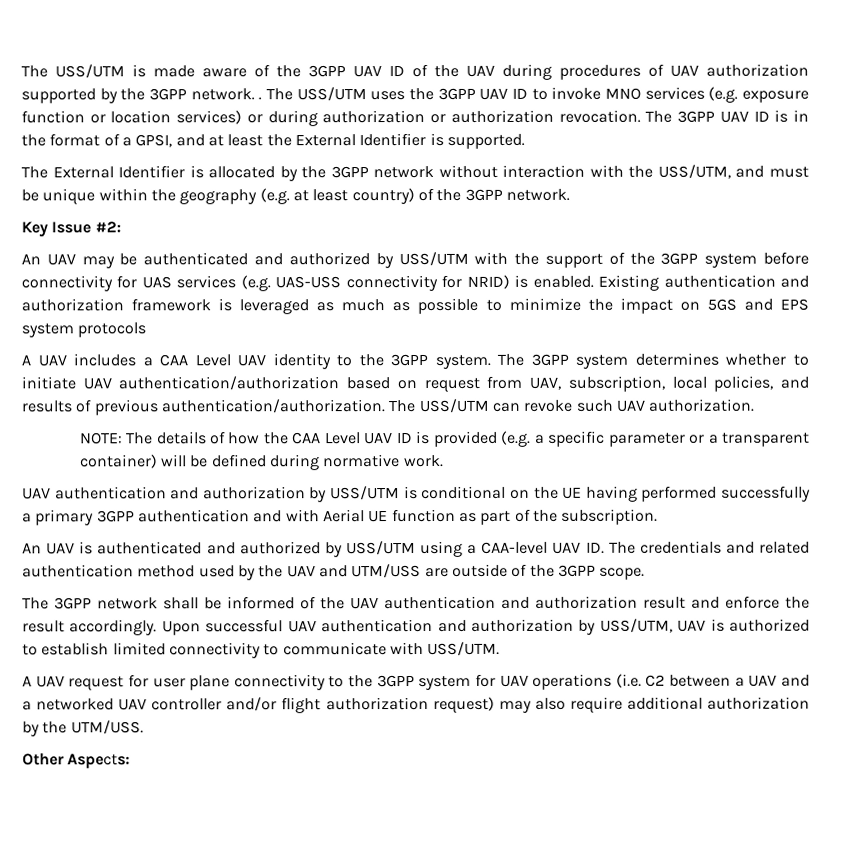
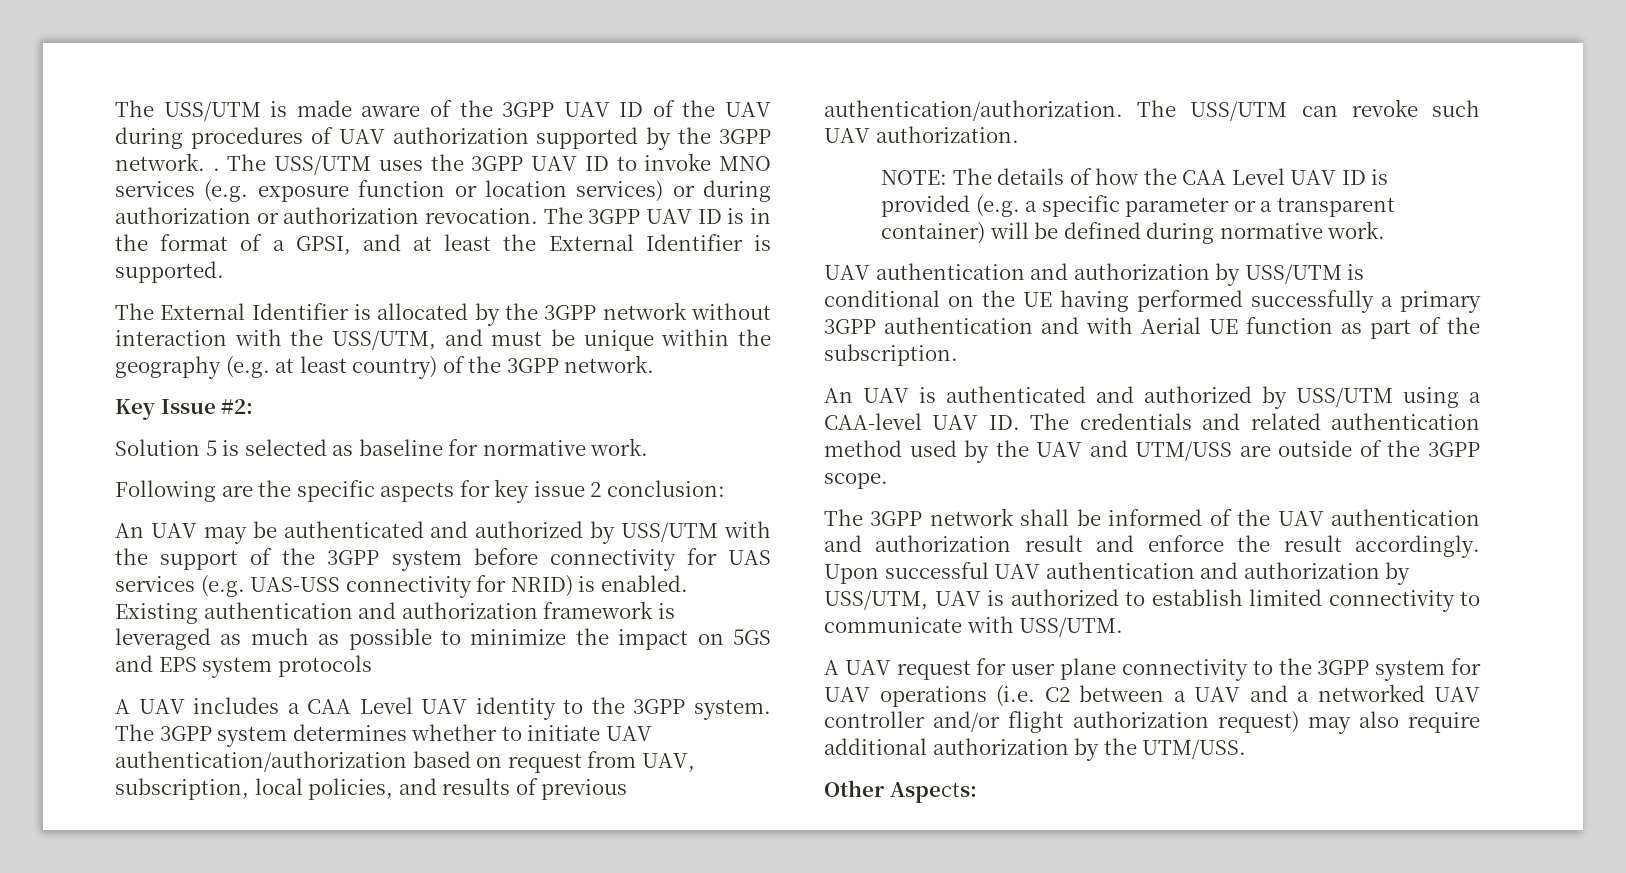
(121, 227) none -> [115,438,649,456] [115,479,725,503] // Solution 5 is selected as baseline for normative work. // Following are the specific aspects for key issue 2 conclusion:

